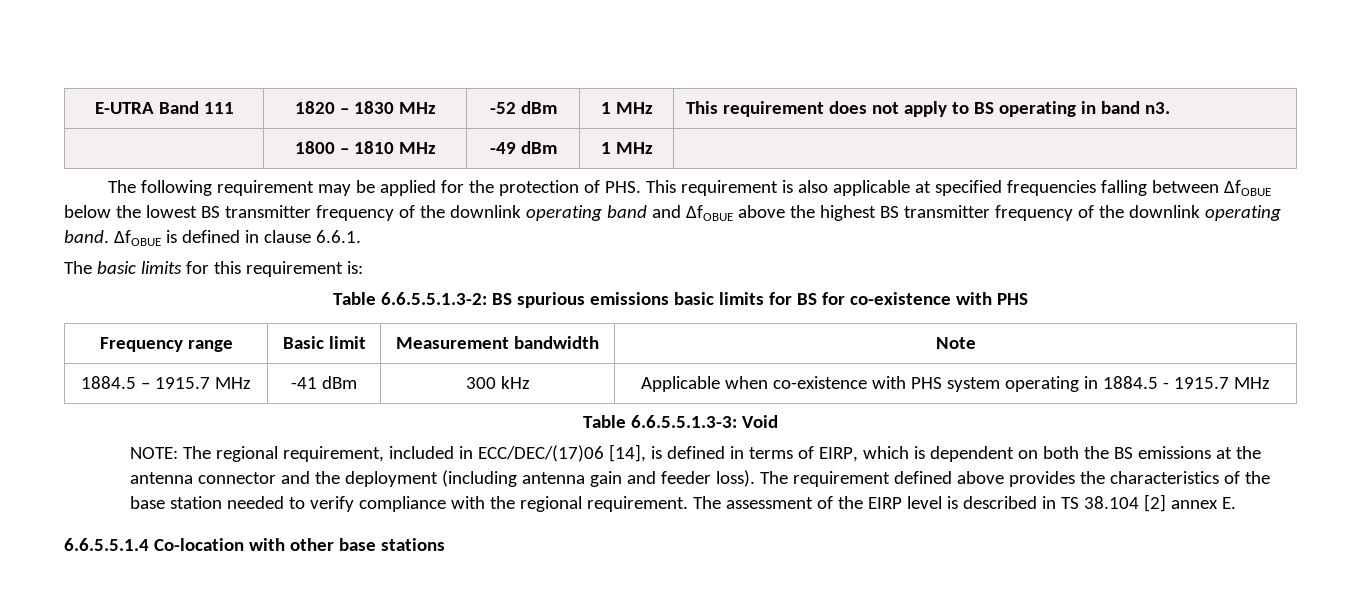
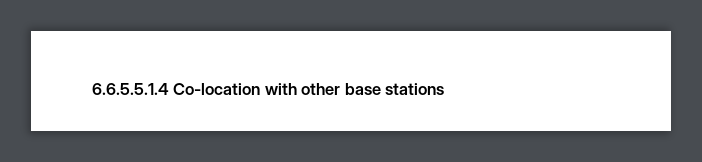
[94,101,234,114] [294,101,436,114] [489,101,557,114] [600,102,653,114] [685,101,1170,117] [294,141,436,154] [489,141,557,154] [600,142,653,154] [108,180,1272,196] [64,205,1281,221] [64,230,361,246] [64,261,363,277] [333,292,1028,308] [99,337,233,352] [282,336,366,349] [396,336,599,349] [935,337,976,349] [81,376,251,389] [291,376,357,389] [465,376,530,389] [641,376,1270,392] [583,415,778,428] [129,444,1261,462] [129,470,1270,487] [129,494,1236,512] E-UTRA Band 111 | 1820 – 1830 MHz | -52 dBm | 1 MHz | This requirement does not apply to BS operating in band n3. // | 1800 – 1810 MHz | -49 dBm | 1 MHz | // The following requirement may be applied for the protection of PHS. This requirement is also applicable at specified frequencies falling between ΔfOBUE below the lowest BS transmitter frequency of the downlink operating band and ΔfOBUE above the highest BS transmitter frequency of the downlink operating band. ΔfOBUE is defined in clause 6.6.1. // The basic limits for this requirement is: // Table 6.6.5.5.1.3-2: BS spurious emissions basic limits for BS for co-existence with PHS // Frequency range | Basic limit | Measurement bandwidth | Note // 1884.5 – 1915.7 MHz | -41 dBm | 300 kHz | Applicable when co-existence with PHS system operating in 1884.5 - 1915.7 MHz // Table 6.6.5.5.1.3-3: Void // NOTE: The regional requirement, included in ECC/DEC/(17)06 [14], is defined in terms of EIRP, which is dependent on both the BS emissions at the antenna connector and the deployment (including antenna gain and feeder loss). The requirement defined above provides the characteristics of the base station needed to verify compliance with the regional requirement. The assessment of the EIRP level is described in TS 38.104 [2] annex E. // -> (92, 89) none

